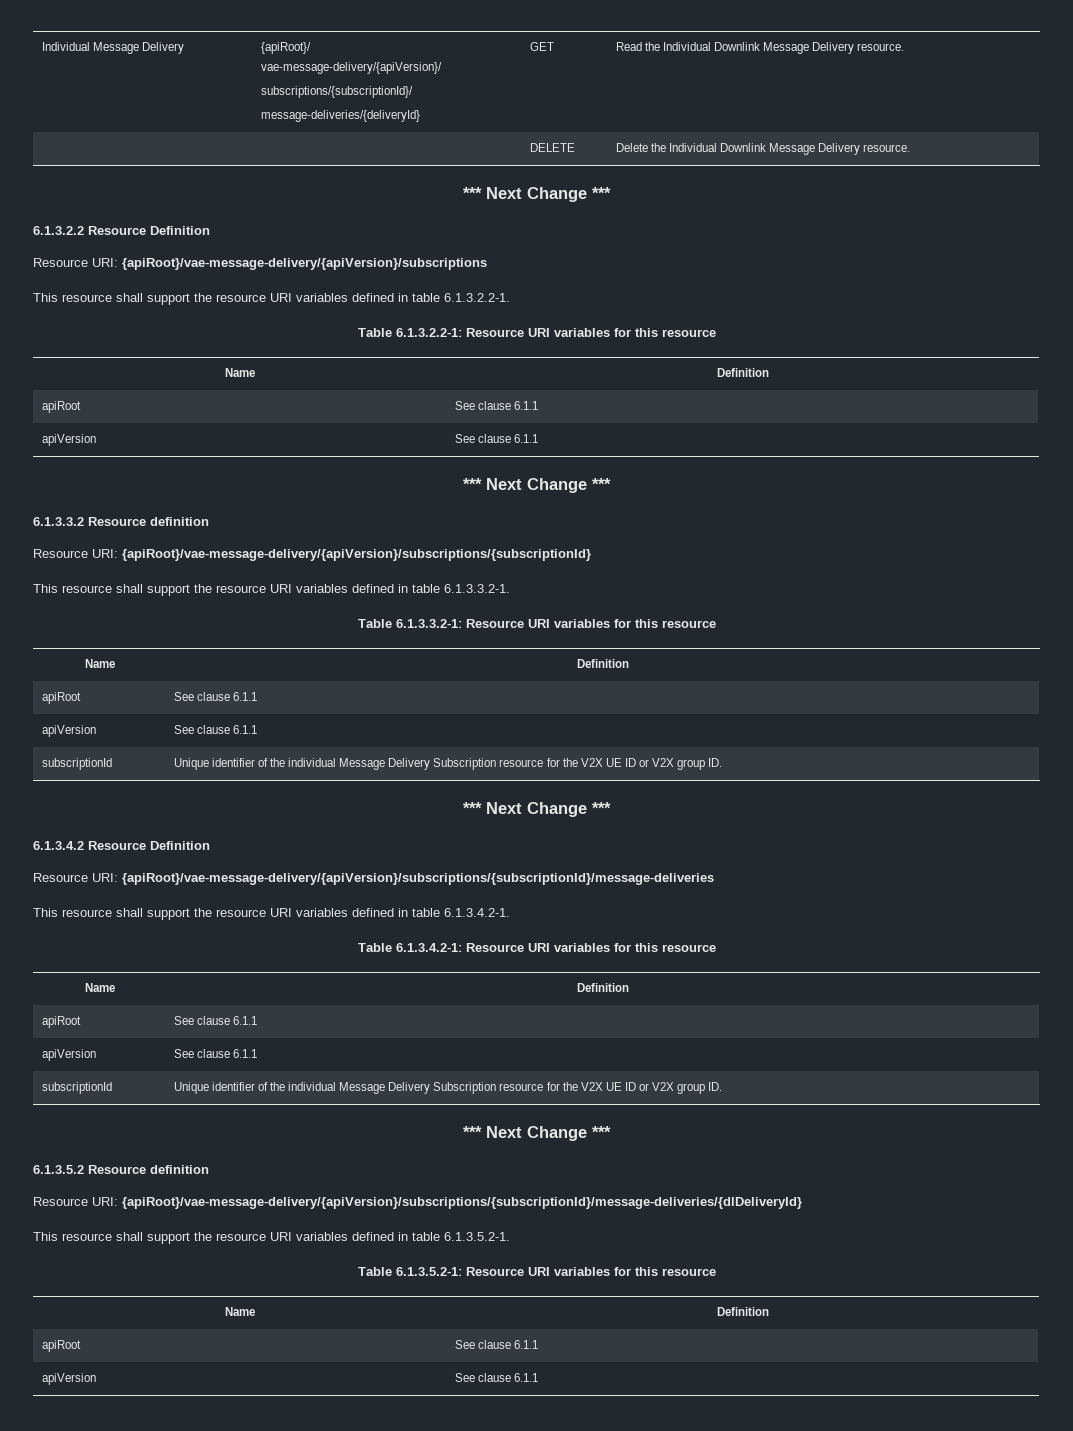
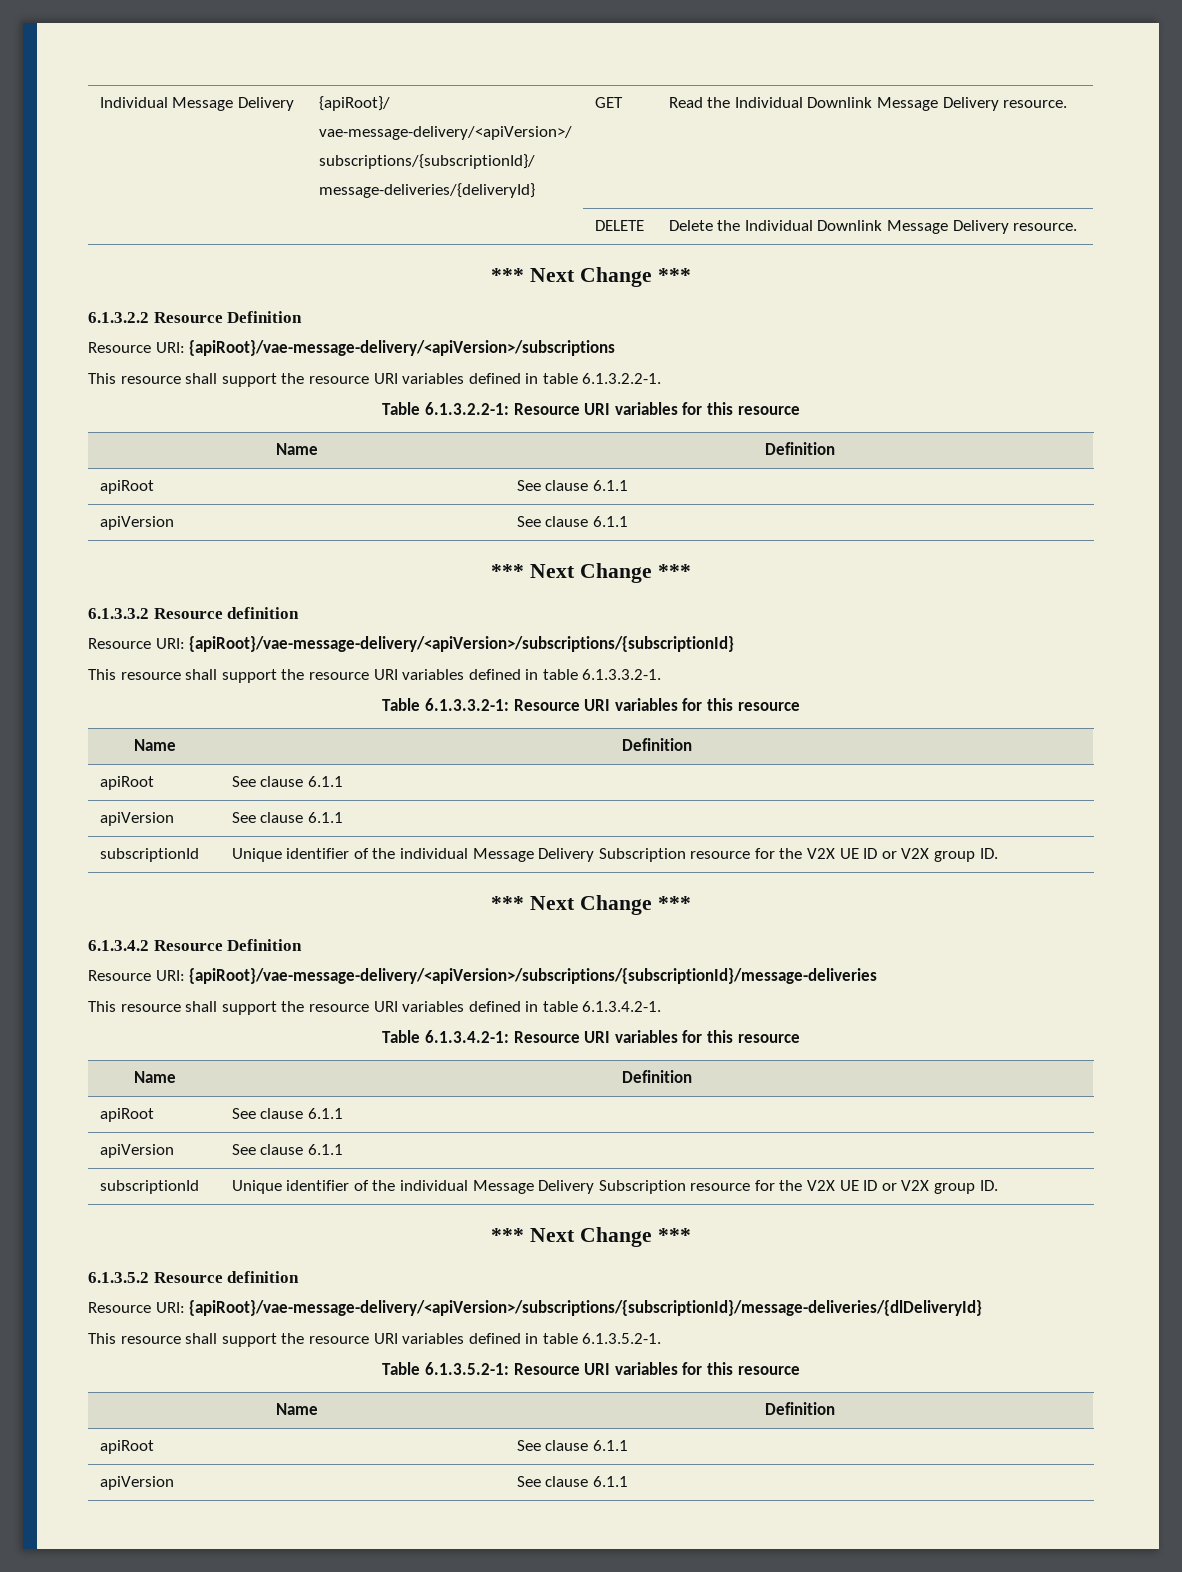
[260,62,442,74] vae-message-delivery/{apiVersion}/ -> [318,126,572,140] vae-message-delivery/<apiVersion>/
[122,258,487,270] {apiRoot}/vae-message-delivery/{apiVersion}/subscriptions -> [189,340,616,356] {apiRoot}/vae-message-delivery/<apiVersion>/subscriptions
[122,549,591,561] {apiRoot}/vae-message-delivery/{apiVersion}/subscriptions/{subscriptionId} -> [189,636,735,652] {apiRoot}/vae-message-delivery/<apiVersion>/subscriptions/{subscriptionId}
[122,873,714,885] {apiRoot}/vae-message-delivery/{apiVersion}/subscriptions/{subscriptionId}/message-deliveries -> [189,968,878,984] {apiRoot}/vae-message-delivery/<apiVersion>/subscriptions/{subscriptionId}/message-deliveries
[122,1197,802,1209] {apiRoot}/vae-message-delivery/{apiVersion}/subscriptions/{subscriptionId}/message-deliveries/{dlDeliveryId} -> [189,1300,983,1316] {apiRoot}/vae-message-delivery/<apiVersion>/subscriptions/{subscriptionId}/message-deliveries/{dlDeliveryId}

